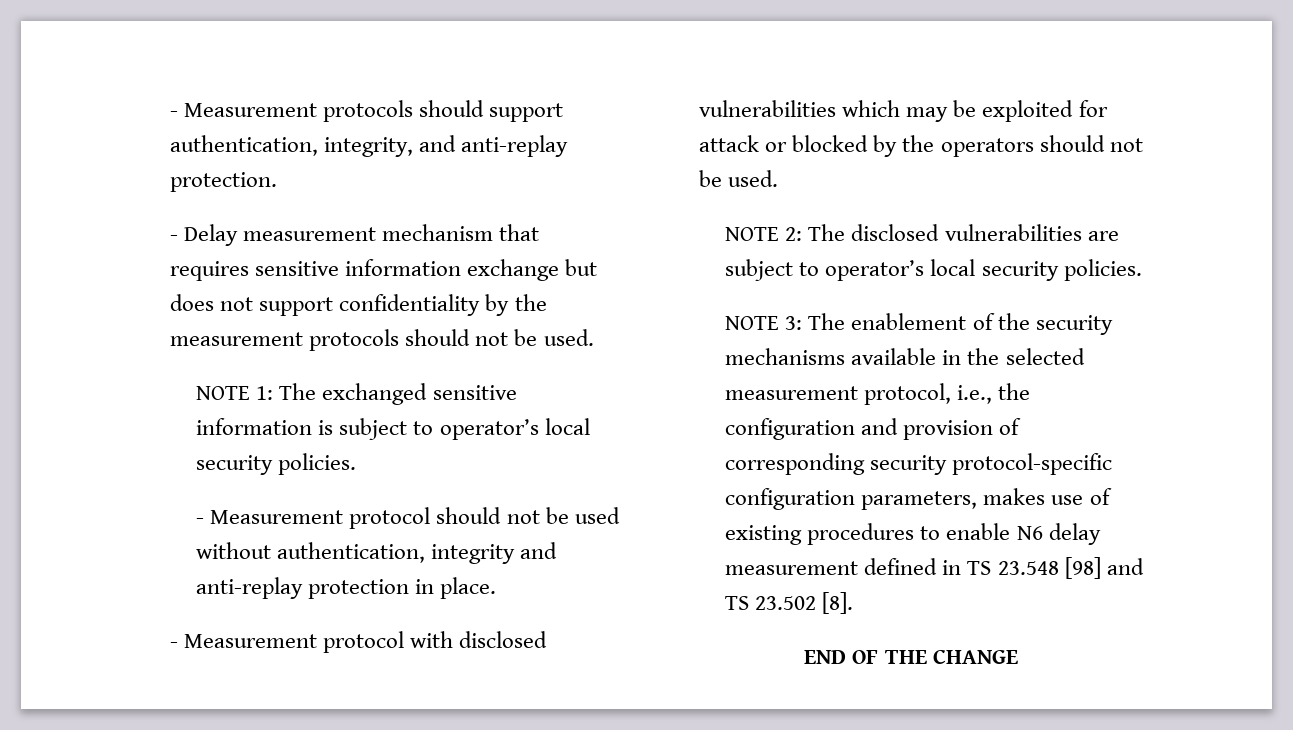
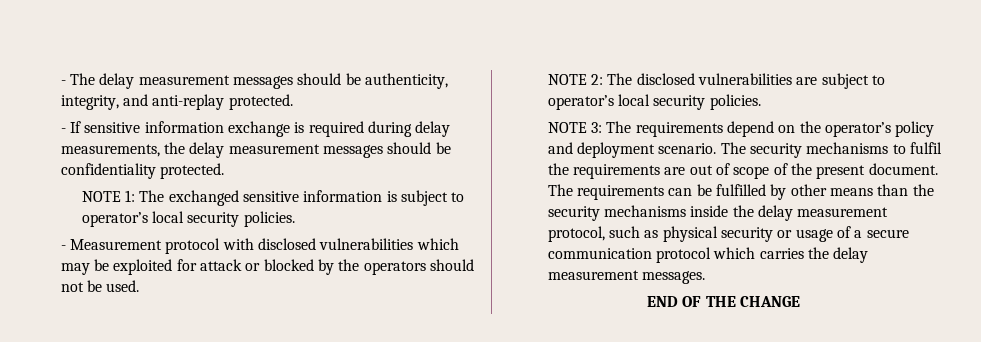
[170,100,564,122] [170,135,319,156] - Measurement protocols should support authentication, -> [60,73,449,89] - The delay measurement messages should be authenticity,
[170,172,278,192] [170,224,540,246] [170,259,598,281] [170,294,547,316] [170,329,594,351] protection. // - Delay measurement mechanism that requires sensitive information exchange but does not support confidentiality by the measurement protocols should not be used. -> [228,94,293,110] [60,121,451,137] [60,142,451,158] [60,163,225,179] protected. // - If sensitive information exchange is required during delay measurements, the delay measurement messages should be confidentiality protected.
[196,507,620,529] [196,542,558,564] [196,577,497,599] // - Measurement protocol should not be used without authentication, integrity and anti-replay protection in place. -> (295, 219) none
[851,313,1113,335] [725,348,1085,365] [725,383,1031,405] [725,418,1022,440] [725,453,1113,475] [725,488,1112,510] [725,523,1101,545] [725,557,1144,579] [725,592,854,614] enablement of the security mechanisms available in the selected measurement protocol, i.e., the configuration and provision of corresponding security protocol-specific configuration parameters, makes use of existing procedures to enable N6 delay measurement defined in TS 23.548 [98] and TS 23.502 [8]. -> [635,121,935,137] [547,142,942,158] [547,163,938,179] [547,184,934,200] [547,205,889,221] [547,226,909,242] [547,247,869,263] [547,270,705,284] requirements depend on the operator’s policy and deployment scenario. The security mechanisms to fulfil the requirements are out of scope of the present document. The requirements can be fulfilled by other means than the security mechanisms inside the delay measurement protocol, such as physical security or usage of a secure communication protocol which carries the delay measurement messages.

